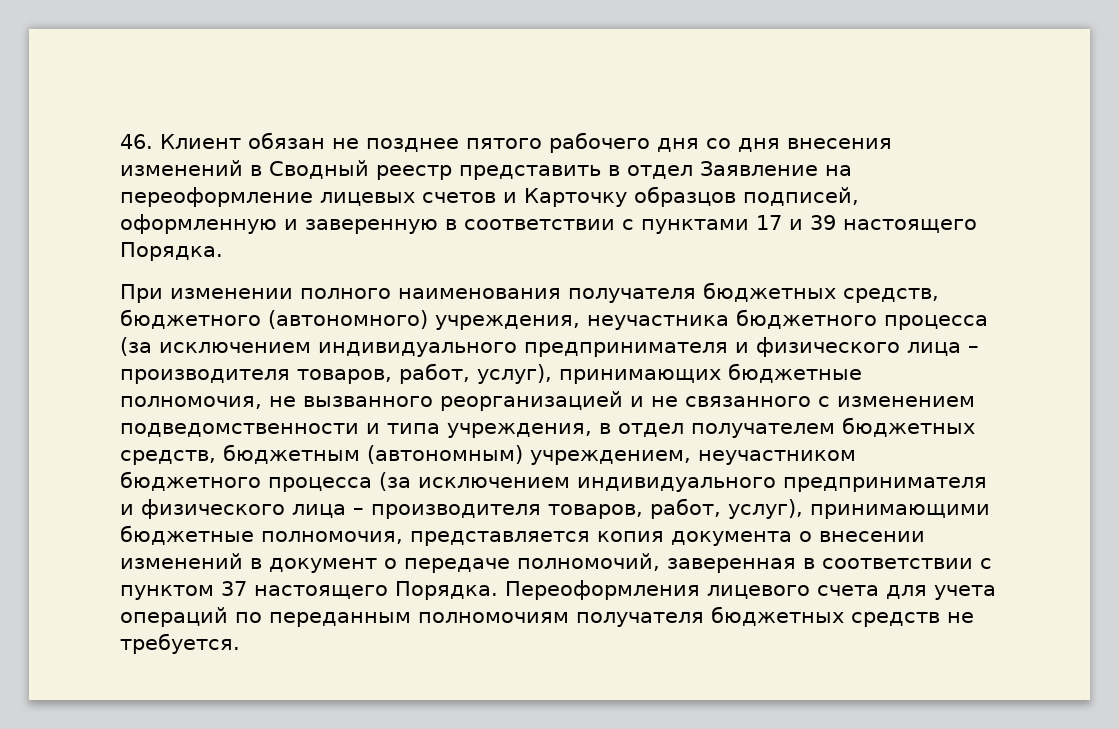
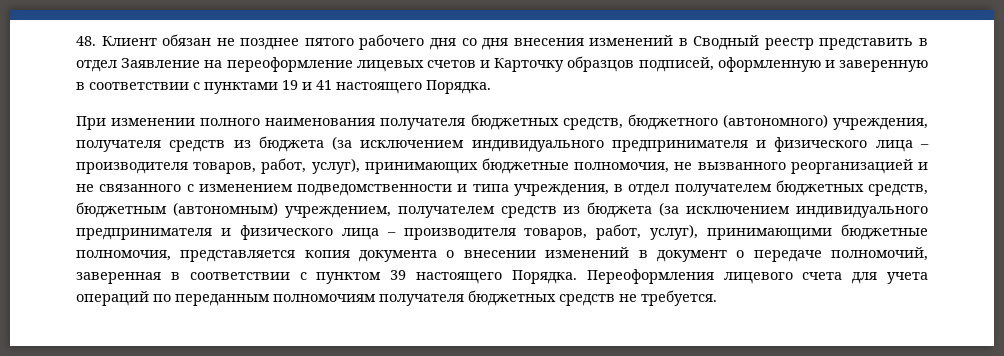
[120,134,153,149] 46. -> [76,36,96,46] 48.
[756,215,836,230] 17 и 39 -> [282,80,332,90] 19 и 41
[587,309,988,330] неучастника бюджетного процесса -> [76,136,324,152] получателя средств из бюджета
[698,450,856,465] [120,471,372,492] неучастником бюджетного процесса -> [397,202,653,218] получателем средств из бюджета
[221,581,247,596] 37 -> [390,270,407,280] 39

